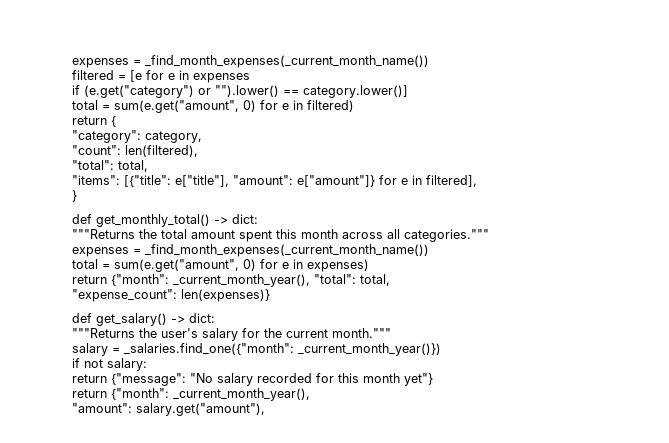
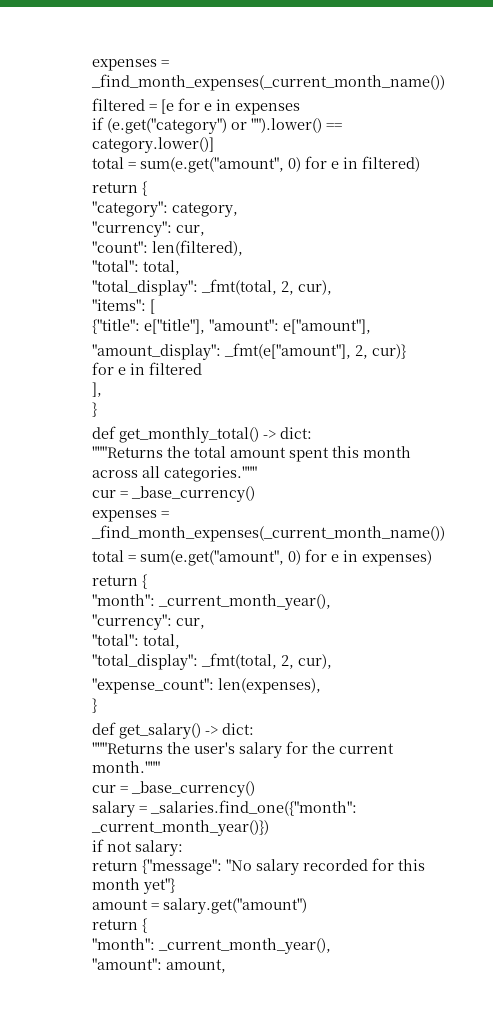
(202, 137) none -> [92,221,206,237] // "currency": cur,
[71,175,477,187] "items": [{"title": e["title"], "amount": e["amount"]} for e in filtered], -> [92,279,333,296] [92,299,156,314] [92,319,372,334] [92,343,407,360] [92,362,203,375] [92,382,103,397] "total_display": _fmt(total, 2, cur), // "items": [ // {"title": e["title"], "amount": e["amount"], // "amount_display": _fmt(e["amount"], 2, cur)} // for e in filtered // ],
(489, 235) none -> [92,486,256,502] // cur = _base_currency()
[110,274,390,287] {"month": _current_month_year(), "total": total, -> [142,574,148,589] [92,594,332,610] [92,614,206,630] [92,634,181,649] [92,653,333,670] { // "month": _current_month_year(), // "currency": cur, // "total": total, // "total_display": _fmt(total, 2, cur),
[180,289,270,302] len(expenses)} -> [218,678,322,694] [92,698,98,713] len(expenses), // }
(391, 333) none -> [92,781,256,797] // cur = _base_currency()
[71,388,169,400] // return {"month": -> [92,898,308,914] [92,918,148,933] [92,938,156,950] // amount = salary.get("amount") // return { // "month":
[135,403,265,416] salary.get("amount"), -> [166,959,227,973] amount,

